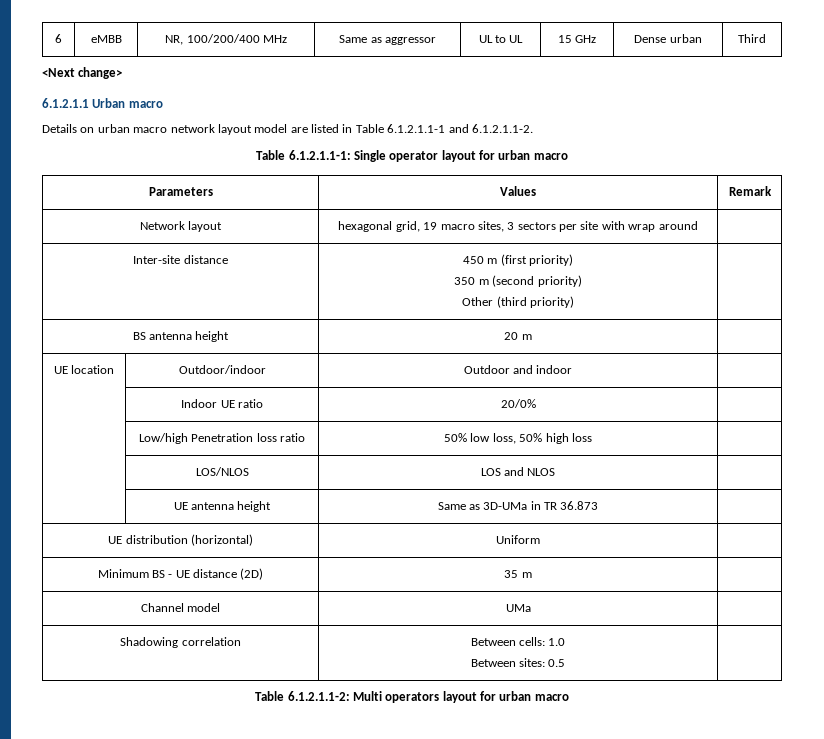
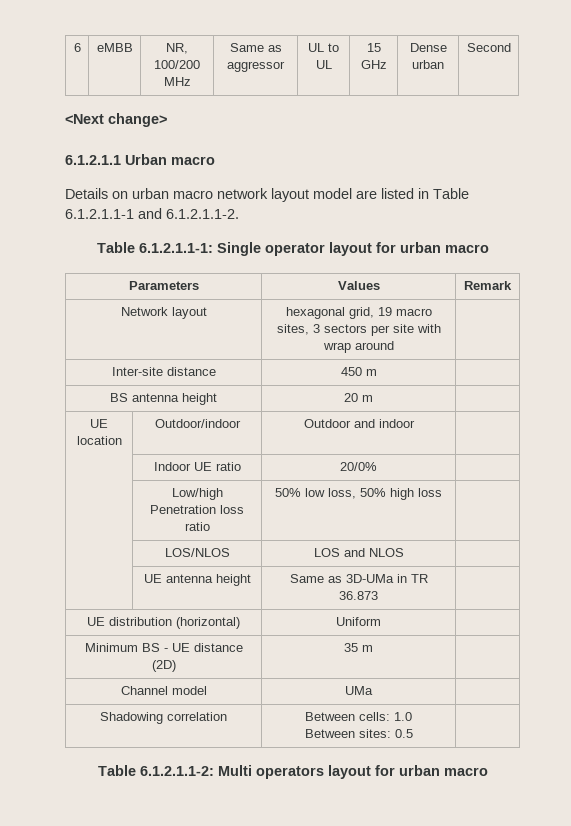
[186,34,260,43] 100/200/400 -> [154,60,200,69] 100/200
[738,34,766,43] Third -> [466,43,511,52] Second
[500,254,574,266] [454,275,582,287] [462,296,574,308] (first priority) // 350 m (second priority) // Other (third priority) -> (377, 372) none

